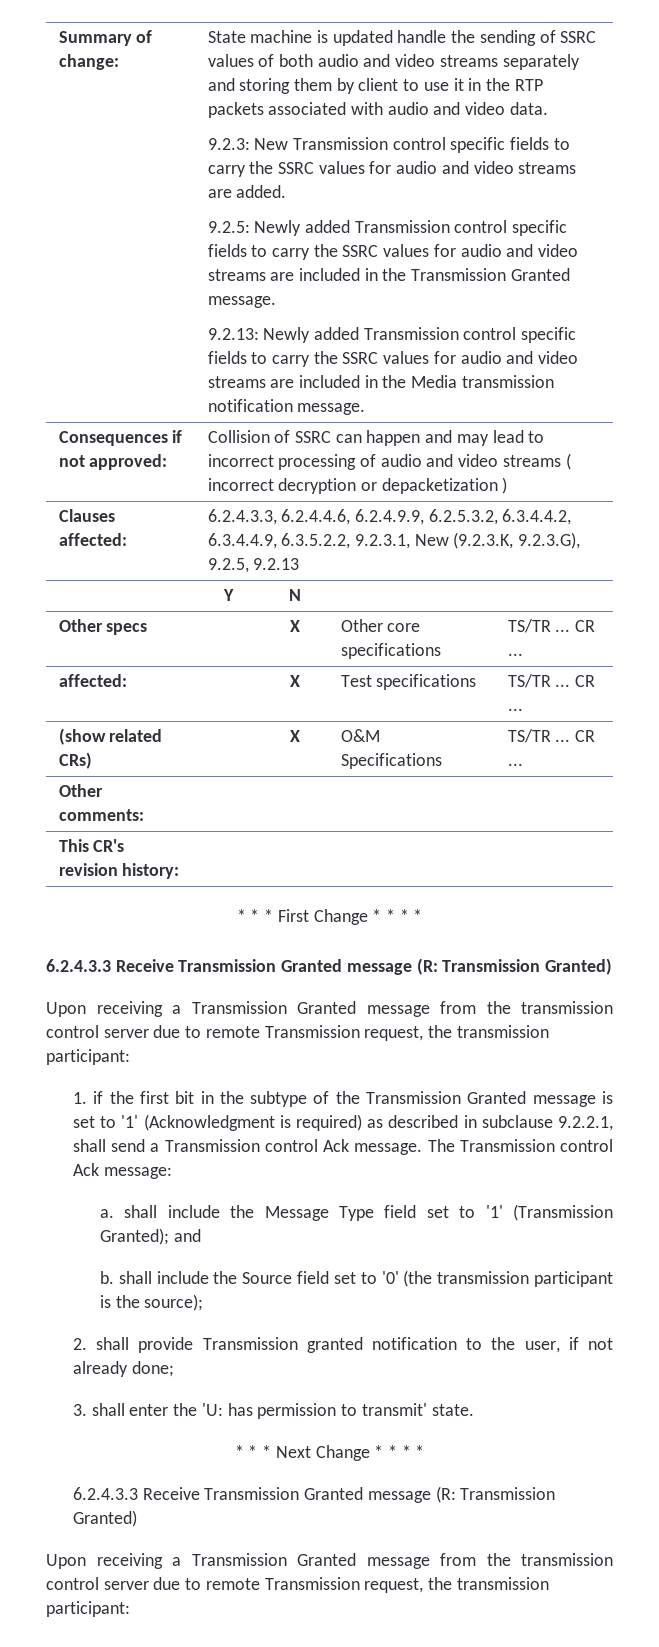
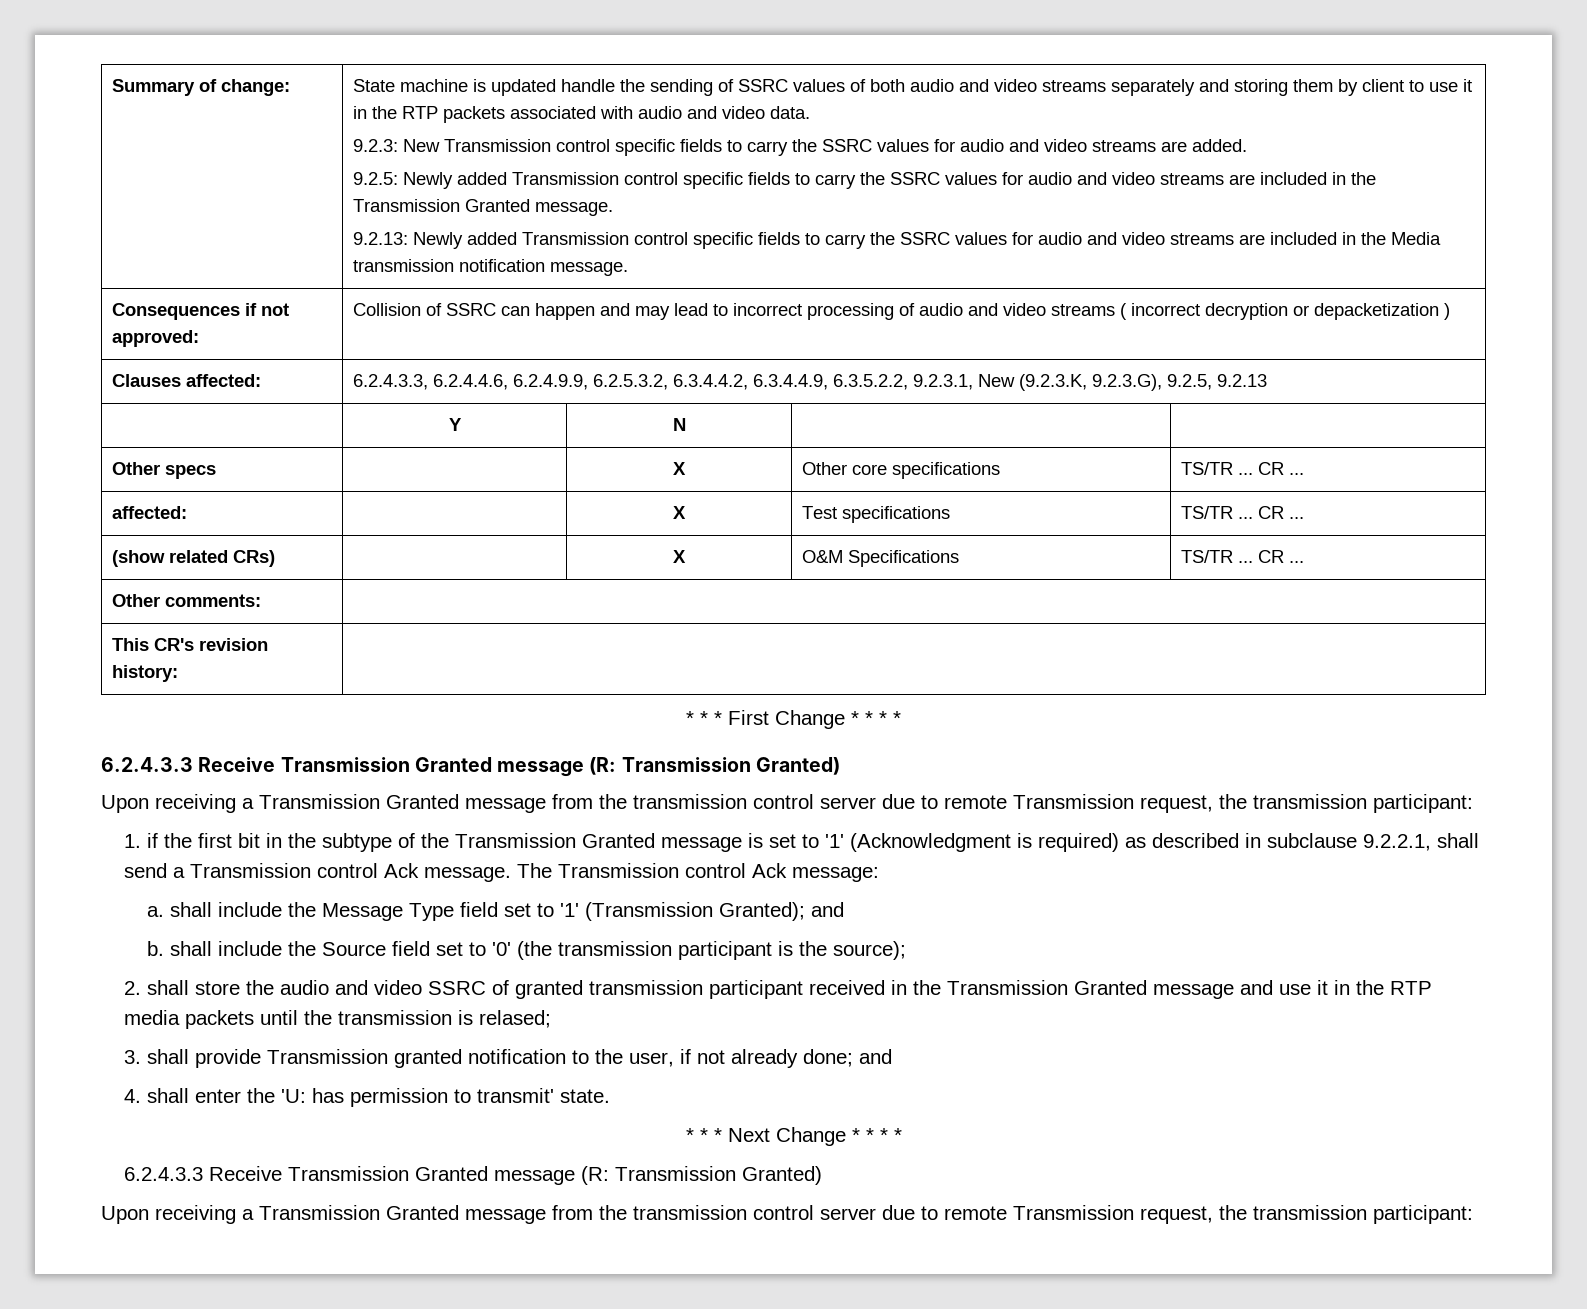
(130, 1343) none -> [194,980,1432,999] [123,1010,551,1029] [123,1049,189,1064] store the audio and video SSRC of granted transmission participant received in the Transmission Granted message and use it in the RTP media packets until the transmission is relased; // 3. shall
[72,1404,87,1416] // 3. -> [858,1049,892,1064] [123,1089,141,1103] and // 4.

